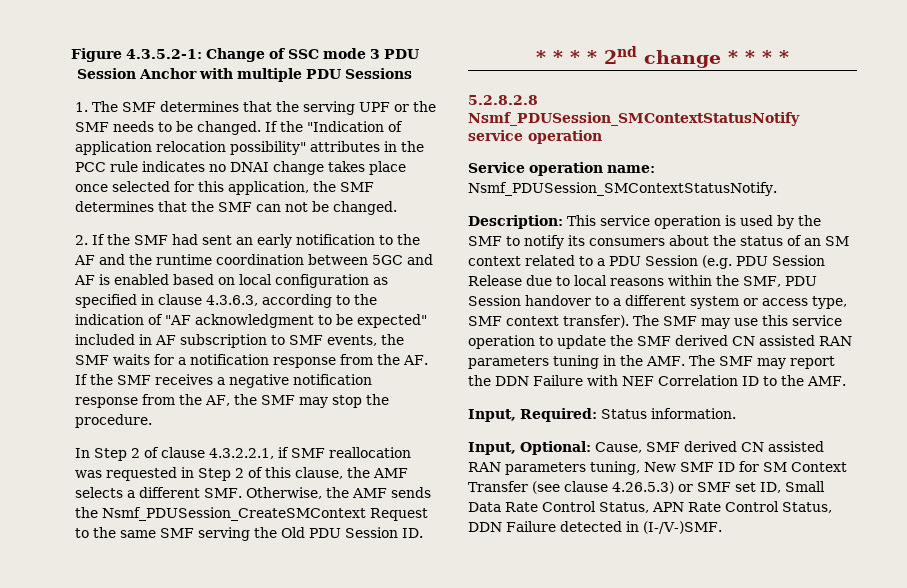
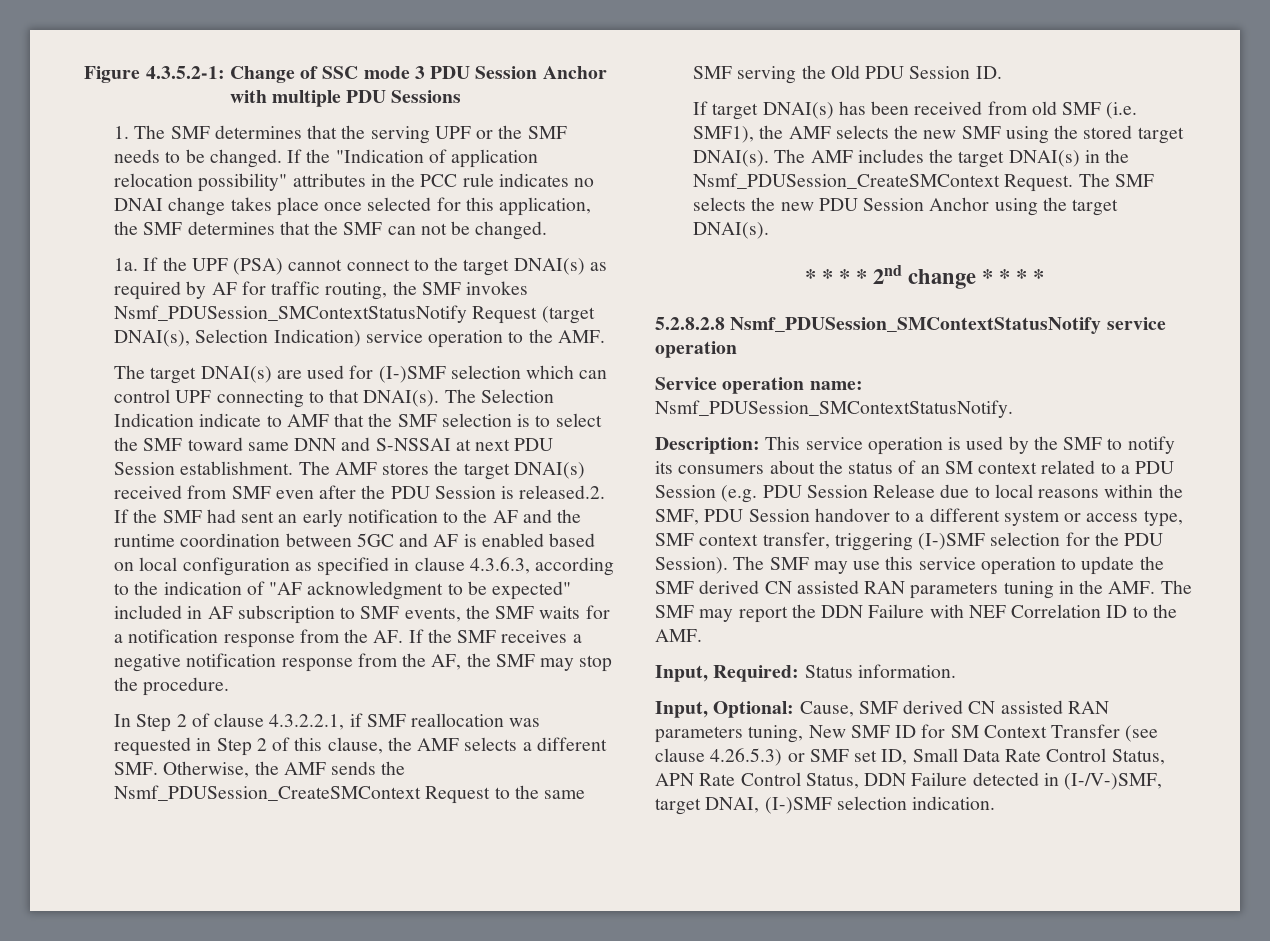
[75,235,89,245] 2. -> [114,257,608,276] [114,281,529,300] [114,305,595,324] [114,329,605,348] [114,365,608,384] [114,389,554,408] [114,413,602,427] [114,437,554,451] [114,461,585,480] [114,485,606,499] 1a. If the UPF (PSA) cannot connect to the target DNAI(s) as required by AF for traffic routing, the SMF invokes Nsmf_PDUSession_SMContextStatusNotify Request (target DNAI(s), Selection Indication) service operation to the AMF. // The target DNAI(s) are used for (I-)SMF selection which can control UPF connecting to that DNAI(s). The Selection Indication indicate to AMF that the SMF selection is to select the SMF toward same DNN and S-NSSAI at next PDU Session establishment. The AMF stores the target DNAI(s) received from SMF even after the PDU Session is released.2.
(424, 533) none -> [693,101,1138,120] [693,125,1184,144] [693,149,1130,168] [693,173,1154,192] [693,197,1119,216] [693,222,770,239] // If target DNAI(s) has been received from old SMF (i.e. SMF1), the AMF selects the new SMF using the stored target DNAI(s). The AMF includes the target DNAI(s) in the Nsmf_PDUSession_CreateSMContext Request. The SMF selects the new PDU Session Anchor using the target DNAI(s).
[563,315,629,328] transfer). -> [762,532,1164,551] [655,557,728,574] transfer, triggering (I-)SMF selection for the PDU Session).
[642,521,722,534] (I-/V-)SMF. -> [1064,773,1163,790] [655,796,996,815] (I-/V-)SMF, target DNAI, (I-)SMF selection indication.

